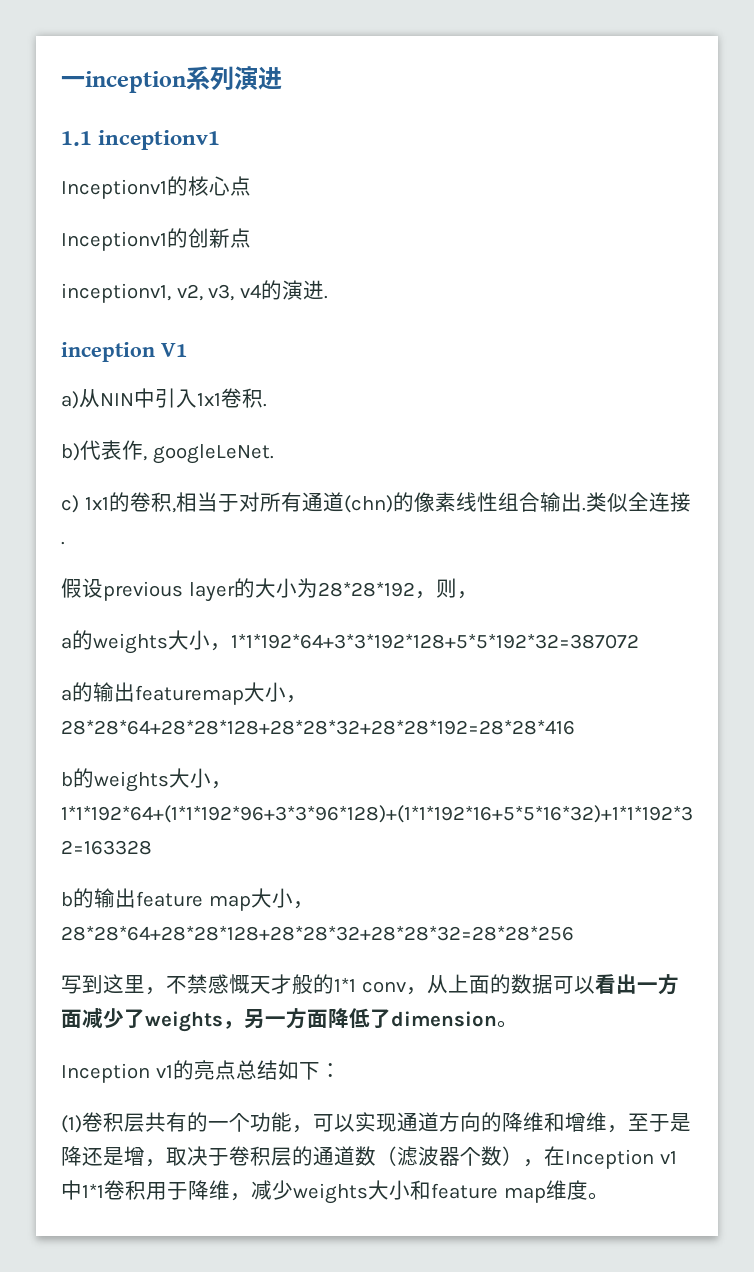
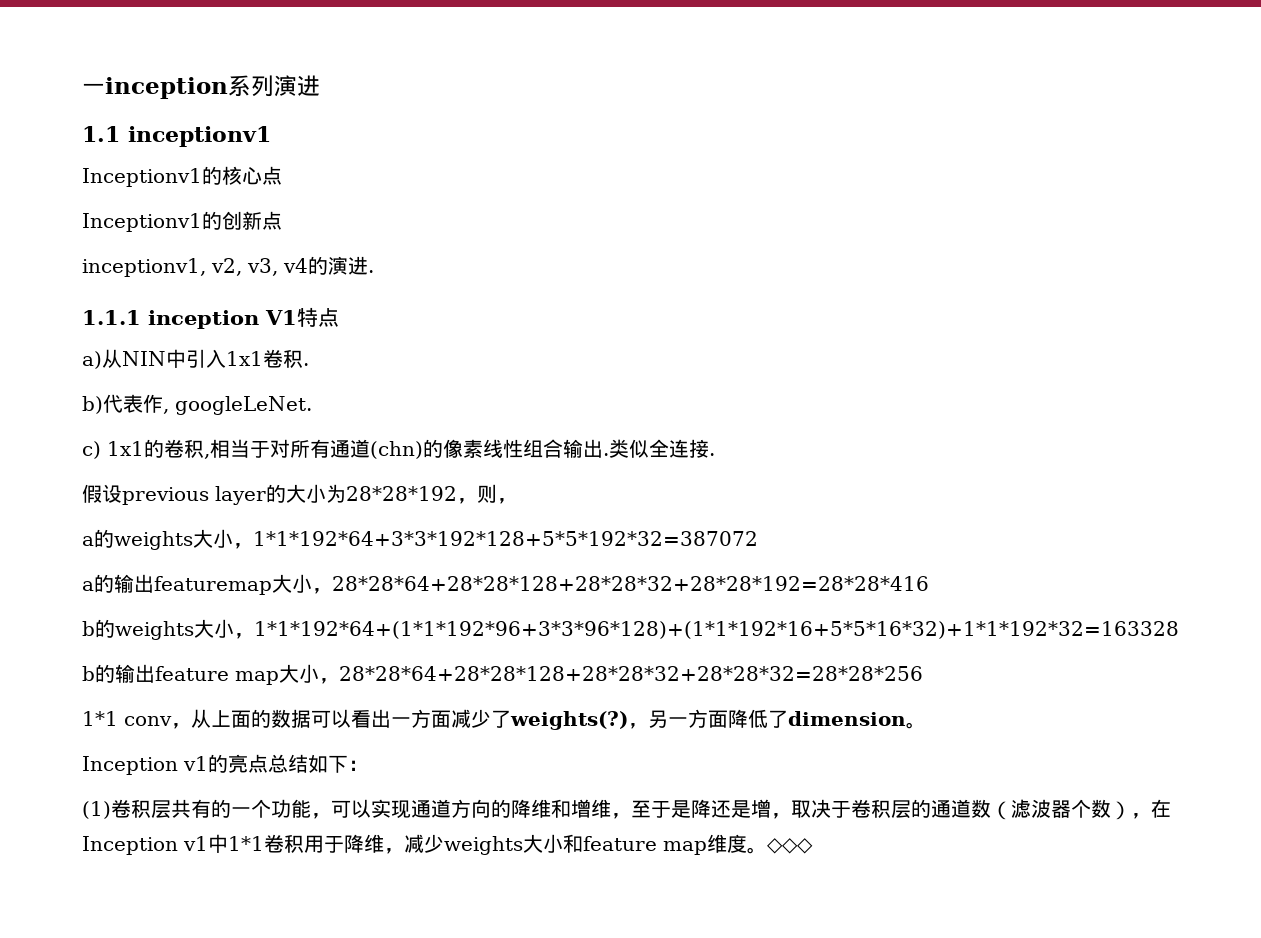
(328, 297) none -> [82,310,141,325] 1.1.1
(187, 350) none -> [297,307,339,327] 特点
[61,974,334,995] 写到这里，不禁感慨天才般的 -> (923, 673) none
[145,1011,223,1032] weights -> [510,711,628,730] weights(?)
(609, 1196) none -> [767,838,813,854] ◇◇◇

